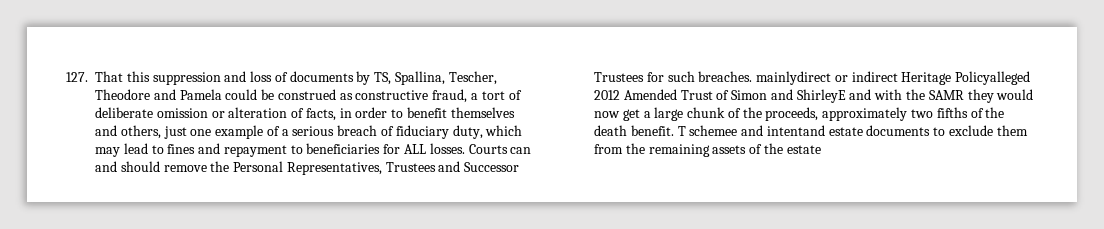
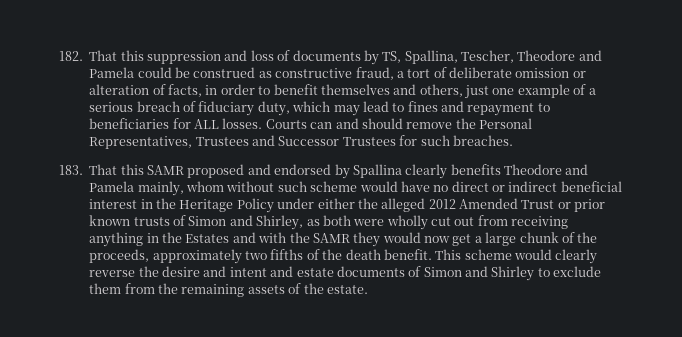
[66,72,88,82] 127. -> [59,51,83,61] 182.
[756,71,1031,85] [594,89,846,103] mainlydirect or indirect Heritage Policyalleged 2012 Amended Trust of Simon and ShirleyE -> [59,164,589,179] [89,181,622,196] [89,198,606,213] [89,215,569,230] [89,232,230,247] // 183. That this SAMR proposed and endorsed by Spallina clearly benefits Theodore and Pamela mainly, whom without such scheme would have no direct or indirect beneficial interest in the Heritage Policy under either the alleged 2012 Amended Trust or prior known trusts of Simon and Shirley, as both were wholly cut out from receiving anything in the Estates
[677,125,931,136] T schemee and intentand estate documents -> [435,249,598,264] [89,266,535,281] This scheme would clearly reverse the desire and intent and estate documents of Simon and Shirley
[786,145,821,154] estate -> [326,285,368,294] estate.

